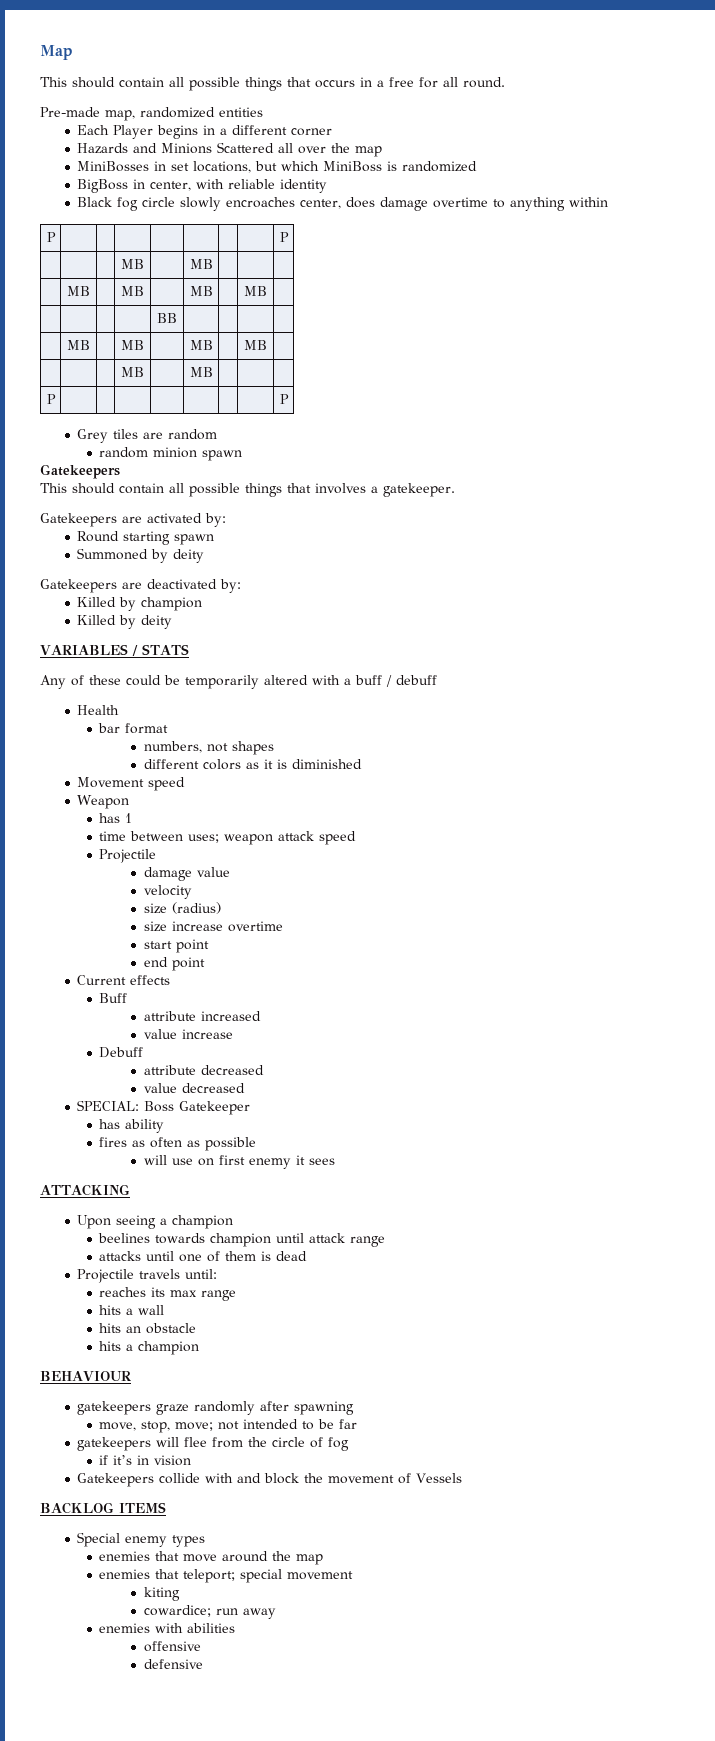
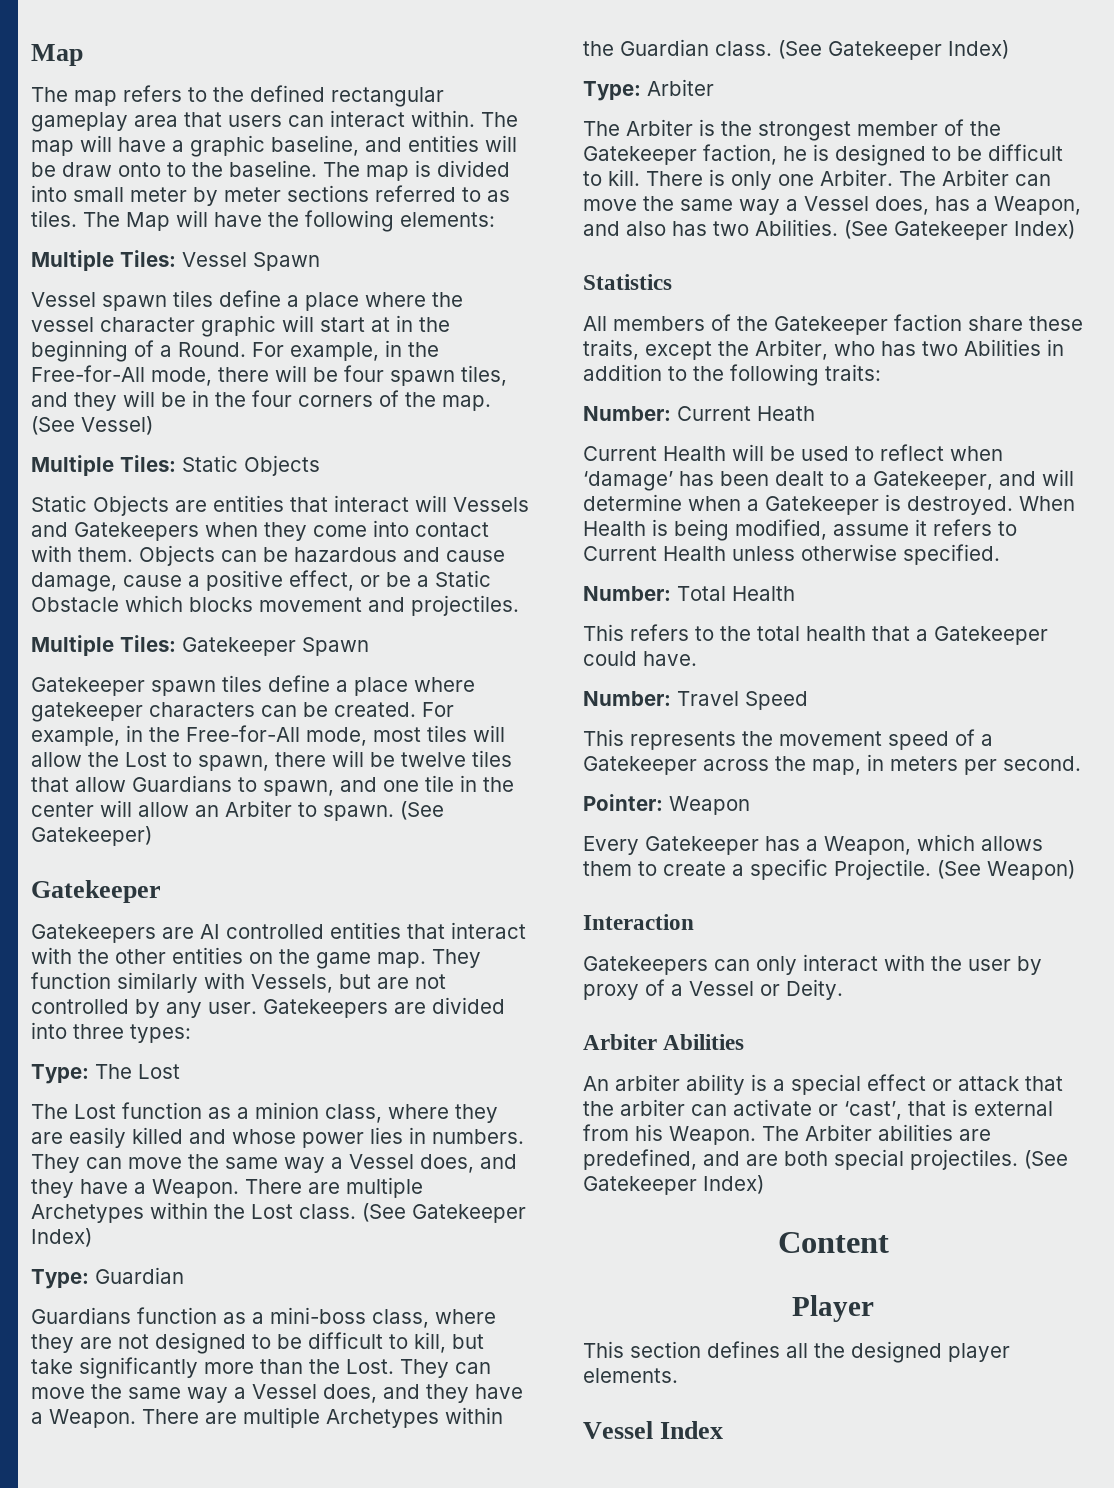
[40,77,505,91] [40,107,263,121] [77,125,333,139] [77,142,383,157] [77,161,478,173] [77,179,328,193] [77,197,609,211] [46,232,56,242] [279,232,289,242] [121,259,144,269] [189,259,213,269] [67,286,90,296] [121,286,144,296] [189,286,213,296] [244,286,267,296] [157,313,177,323] [67,340,90,350] [121,340,144,350] [189,340,213,350] [244,340,267,350] [121,367,144,377] [189,367,213,377] [46,394,56,404] [279,394,289,404] [77,429,218,443] [99,447,243,461] [40,464,120,479] [40,483,455,497] [40,513,226,527] [77,531,215,545] [77,548,205,563] [40,579,241,593] [77,597,203,611] [77,615,173,629] [40,644,189,656] [40,675,437,689] [77,705,120,715] [98,723,169,734] [143,741,274,755] [143,759,362,770] [77,777,186,791] [77,795,130,809] [99,813,133,823] [99,831,357,845] [99,849,157,863] [143,867,230,881] [143,885,192,899] [143,902,221,914] [143,921,283,932] [143,939,209,953] [143,957,205,971] [77,975,171,985] [99,993,128,1003] [143,1011,261,1021] [143,1029,233,1039] [99,1047,144,1058] [143,1065,264,1075] [143,1083,245,1093] [77,1100,251,1115] [99,1119,165,1133] [99,1137,257,1151] [143,1155,335,1169] [40,1184,130,1196] [77,1215,234,1229] [98,1233,386,1247] [99,1251,308,1262] [77,1269,218,1283] [99,1287,237,1301] [99,1305,165,1315] [99,1323,197,1334] [99,1341,200,1355] [40,1371,131,1381] [77,1401,355,1415] [99,1419,358,1433] [77,1437,350,1451] [99,1455,192,1466] [77,1473,463,1487] [40,1502,166,1514] [77,1532,206,1547] [99,1551,324,1565] [99,1569,354,1583] [143,1587,180,1601] [143,1605,276,1619] [99,1623,236,1633] [143,1641,201,1652] [143,1659,203,1669] This should contain all possible things that occurs in a free for all round. // Pre-made map, randomized entities // Each Player begins in a different corner // Hazards and Minions Scattered all over the map // MiniBosses in set locations, but which MiniBoss is randomized // BigBoss in center, with reliable identity // Black fog circle slowly encroaches center, does damage overtime to anything within // P | | | | | | | | P // | | | MB | | MB | | | // | MB | | MB | | MB | | MB | // | | | | BB | | | | // | MB | | MB | | MB | | MB | // | | | MB | | MB | | | // P | | | | | | | | P // Grey tiles are random // random minion spawn // Gatekeepers // This should contain all possible things that involves a gatekeeper. // Gatekeepers are activated by: // Round starting spawn // Summoned by deity // Gatekeepers are deactivated by: // Killed by champion // Killed by deity // VARIABLES / STATS // Any of these could be temporarily altered with a buff / debuff // Health // bar format // numbers, not shapes // different colors as it is diminished // Movement speed // Weapon // has 1 // time between uses; weapon attack speed // Projectile // damage value // velocity // size (radius) // size increase overtime // start point // end point // Current effects // Buff // attribute increased // value increase // Debuff // attribute decreased // value decreased // SPECIAL: Boss Gatekeeper // has ability // fires as often as possible // will use on first enemy it sees // ATTACKING // Upon seeing a champion // beelines towards champion until attack range // attacks until one of them is dead // Projectile travels until: // reaches its max range // hits a wall // hits an obstacle // hits a champion // BEHAVIOUR // gatekeepers graze randomly after spawning // move, stop, move; not intended to be far // gatekeepers will flee from the circle of fog // if it’s in vision // Gatekeepers collide with and block the movement of Vessels // BACKLOG ITEMS // Special enemy types // enemies that move around the map // enemies that teleport; special movement // kiting // cowardice; run away // enemies with abilities // offensive // defensive -> [31,85,444,107] [31,110,518,132] [31,135,517,157] [31,160,510,181] [31,185,510,206] [31,210,495,232] [31,250,320,271] [31,290,463,311] [31,315,450,337] [31,340,439,362] [31,365,507,386] [31,390,491,411] [31,416,153,435] [31,455,320,476] [31,495,529,516] [31,520,489,541] [31,545,505,566] [31,570,491,592] [31,595,519,616] [31,635,369,656] [31,675,475,696] [31,702,454,722] [31,725,505,746] [31,750,512,771] [31,775,514,796] [31,800,444,821] [31,826,152,846] [31,880,161,903] [31,922,526,943] [31,947,481,969] [31,972,446,993] [31,997,505,1018] [31,1022,191,1043] [31,1064,180,1084] [31,1102,498,1123] [31,1127,524,1148] [31,1154,517,1173] [31,1177,423,1198] [31,1202,526,1223] [31,1228,92,1247] [31,1267,184,1289] [31,1307,496,1328] [31,1332,484,1354] [31,1357,491,1379] [31,1384,523,1403] [31,1407,503,1428] [583,39,1009,60] [583,79,714,101] [583,119,1001,141] [583,144,1063,166] [583,169,1051,190] [583,196,1081,215] [583,219,1075,240] [583,274,672,290] [583,314,1083,335] [583,339,1064,360] [583,364,881,386] [583,406,815,421] [583,444,1003,461] [583,469,1074,491] [583,494,1075,515] [583,519,1017,541] [583,544,1000,565] [583,586,795,601] [583,624,1048,645] [583,651,697,666] [583,691,808,710] [583,729,993,750] [583,754,1081,775] [583,794,750,815] [583,834,1043,855] [583,859,1075,880] [583,914,694,930] [583,954,1042,975] [583,979,843,1000] [583,1034,745,1050] [583,1074,1063,1095] [583,1099,1053,1120] [583,1124,991,1145] [583,1149,1068,1170] [583,1175,764,1195] [777,1232,889,1253] [792,1295,874,1322] [583,1341,1010,1363] [583,1368,678,1383] [583,1421,724,1439] The map refers to the defined rectangular gameplay area that users can interact within. The map will have a graphic baseline, and entities will be draw onto to the baseline. The map is divided into small meter by meter sections referred to as tiles. The Map will have the following elements: // Multiple Tiles: Vessel Spawn // Vessel spawn tiles define a place where the vessel character graphic will start at in the beginning of a Round. For example, in the Free-for-All mode, there will be four spawn tiles, and they will be in the four corners of the map. (See Vessel) // Multiple Tiles: Static Objects // Static Objects are entities that interact will Vessels and Gatekeepers when they come into contact with them. Objects can be hazardous and cause damage, cause a positive effect, or be a Static Obstacle which blocks movement and projectiles. // Multiple Tiles: Gatekeeper Spawn // Gatekeeper spawn tiles define a place where gatekeeper characters can be created. For example, in the Free-for-All mode, most tiles will allow the Lost to spawn, there will be twelve tiles that allow Guardians to spawn, and one tile in the center will allow an Arbiter to spawn. (See Gatekeeper) // Gatekeeper // Gatekeepers are AI controlled entities that interact with the other entities on the game map. They function similarly with Vessels, but are not controlled by any user. Gatekeepers are divided into three types: // Type: The Lost // The Lost function as a minion class, where they are easily killed and whose power lies in numbers. They can move the same way a Vessel does, and they have a Weapon. There are multiple Archetypes within the Lost class. (See Gatekeeper Index) // Type: Guardian // Guardians function as a mini-boss class, where they are not designed to be difficult to kill, but take significantly more than the Lost. They can move the same way a Vessel does, and they have a Weapon. There are multiple Archetypes within the Guardian class. (See Gatekeeper Index) // Type: Arbiter // The Arbiter is the strongest member of the Gatekeeper faction, he is designed to be difficult to kill. There is only one Arbiter. The Arbiter can move the same way a Vessel does, has a Weapon, and also has two Abilities. (See Gatekeeper Index) // Statistics // All members of the Gatekeeper faction share these traits, except the Arbiter, who has two Abilities in addition to the following traits: // Number: Current Heath // Current Health will be used to reflect when ‘damage’ has been dealt to a Gatekeeper, and will determine when a Gatekeeper is destroyed. When Health is being modified, assume it refers to Current Health unless otherwise specified. // Number: Total Health // This refers to the total health that a Gatekeeper could have. // Number: Travel Speed // This represents the movement speed of a Gatekeeper across the map, in meters per second. // Pointer: Weapon // Every Gatekeeper has a Weapon, which allows them to create a specific Projectile. (See Weapon) // Interaction // Gatekeepers can only interact with the user by proxy of a Vessel or Deity. // Arbiter Abilities // An arbiter ability is a special effect or attack that the arbiter can activate or ‘cast’, that is external from his Weapon. The Arbiter abilities are predefined, and are both special projectiles. (See Gatekeeper Index) // Content // Player // This section defines all the designed player elements. // Vessel Index

